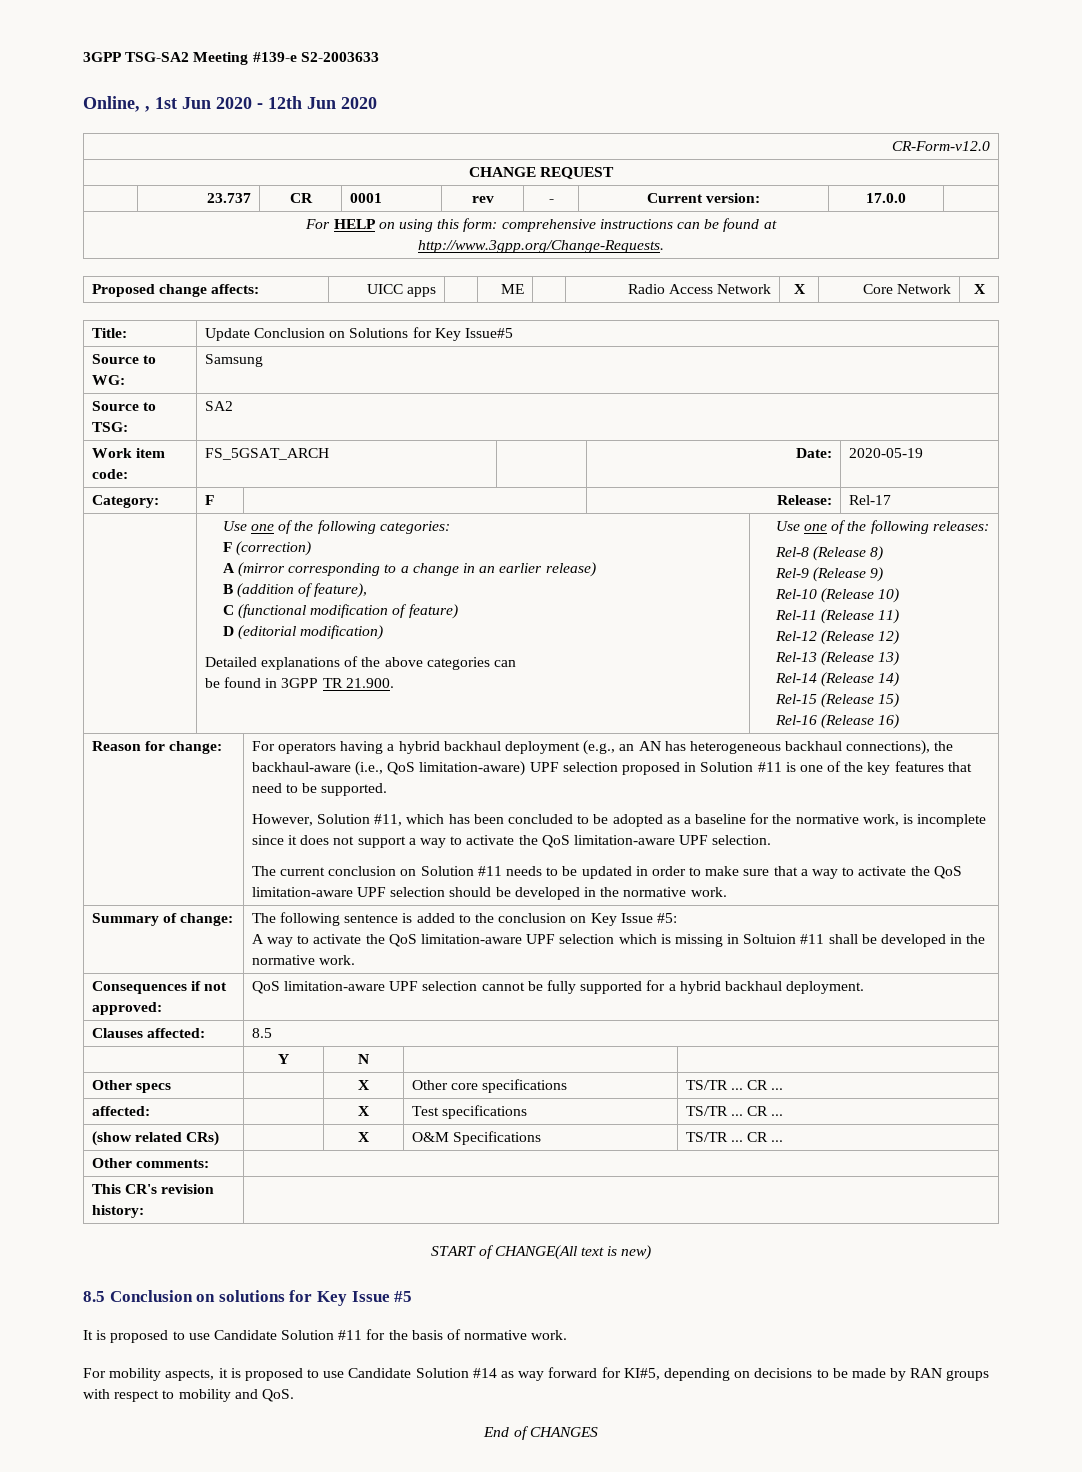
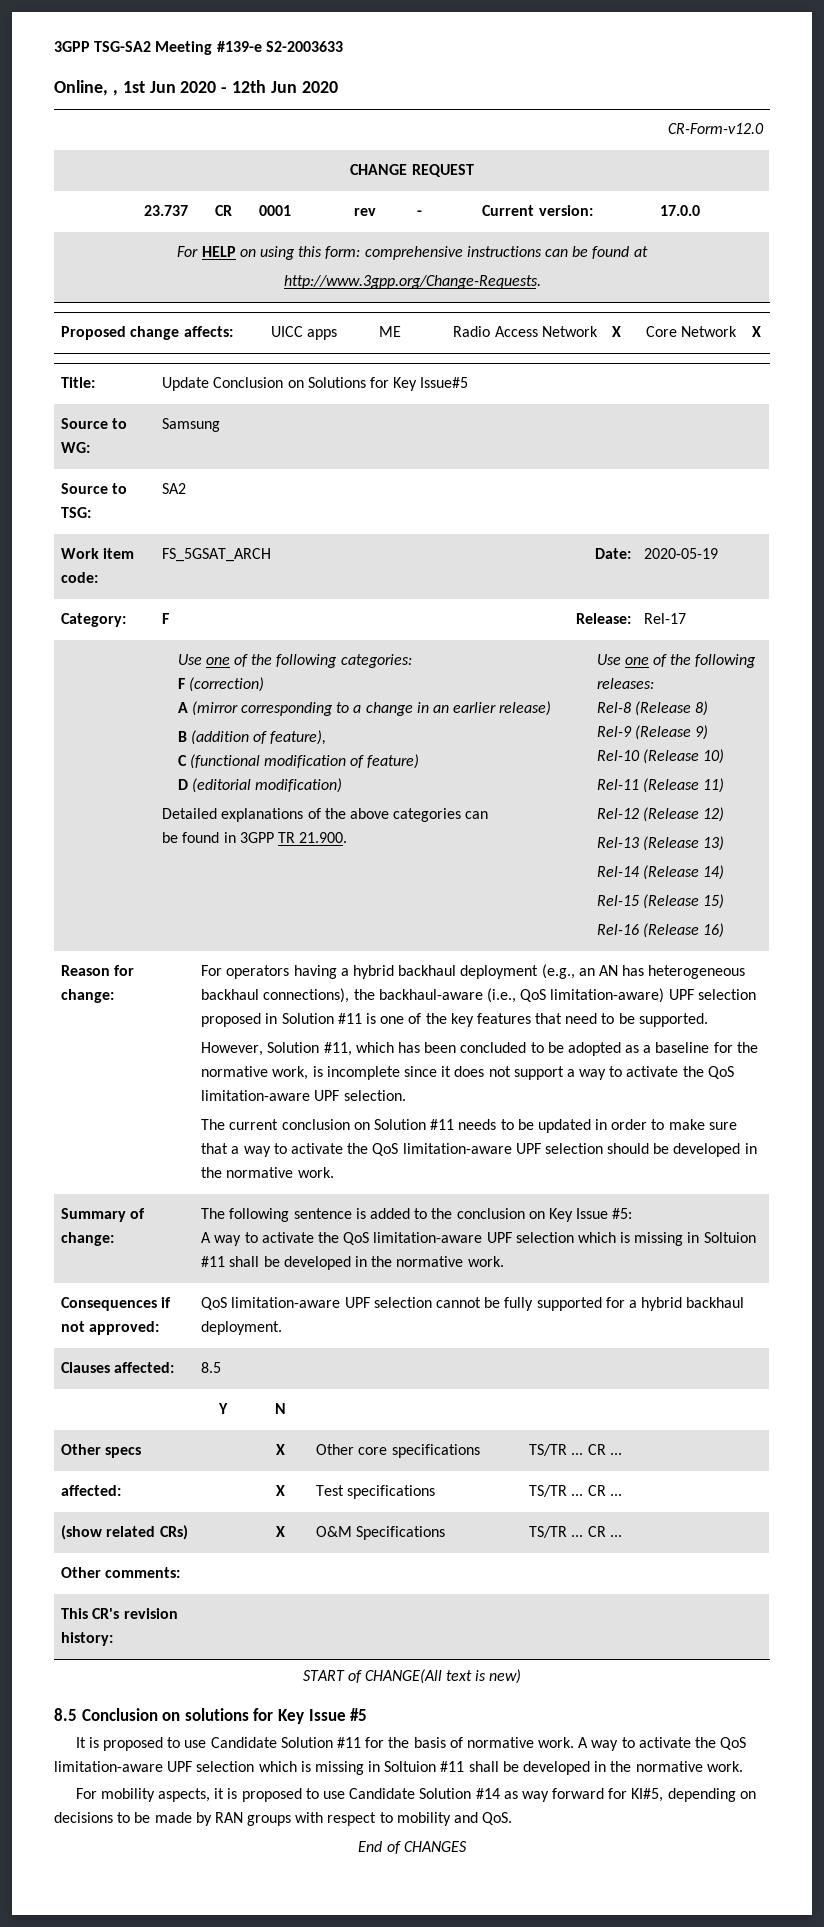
(568, 1335) none -> [578,1737,747,1751] [54,1761,743,1775] A way to activate the QoS limitation-aware UPF selection which is missing in Soltuion #11 shall be developed in the normative work.

